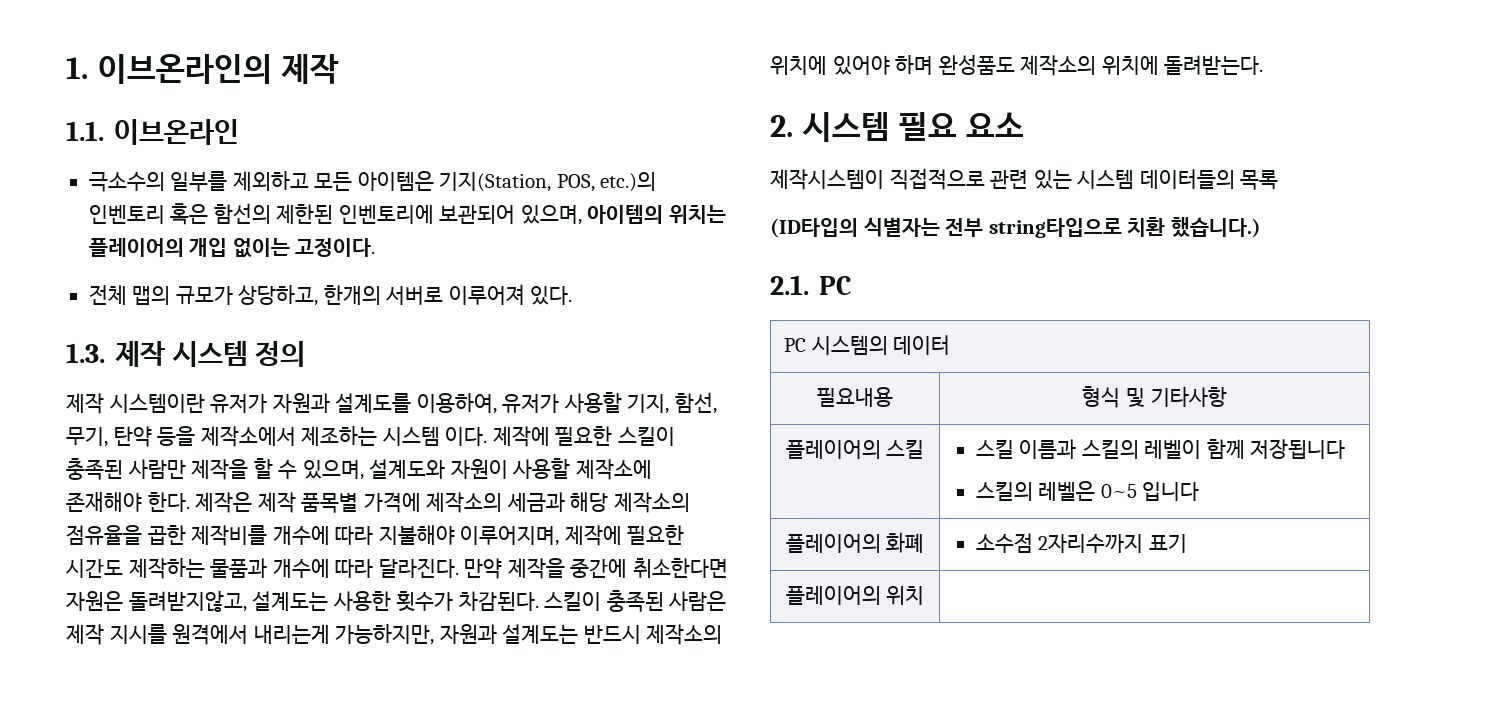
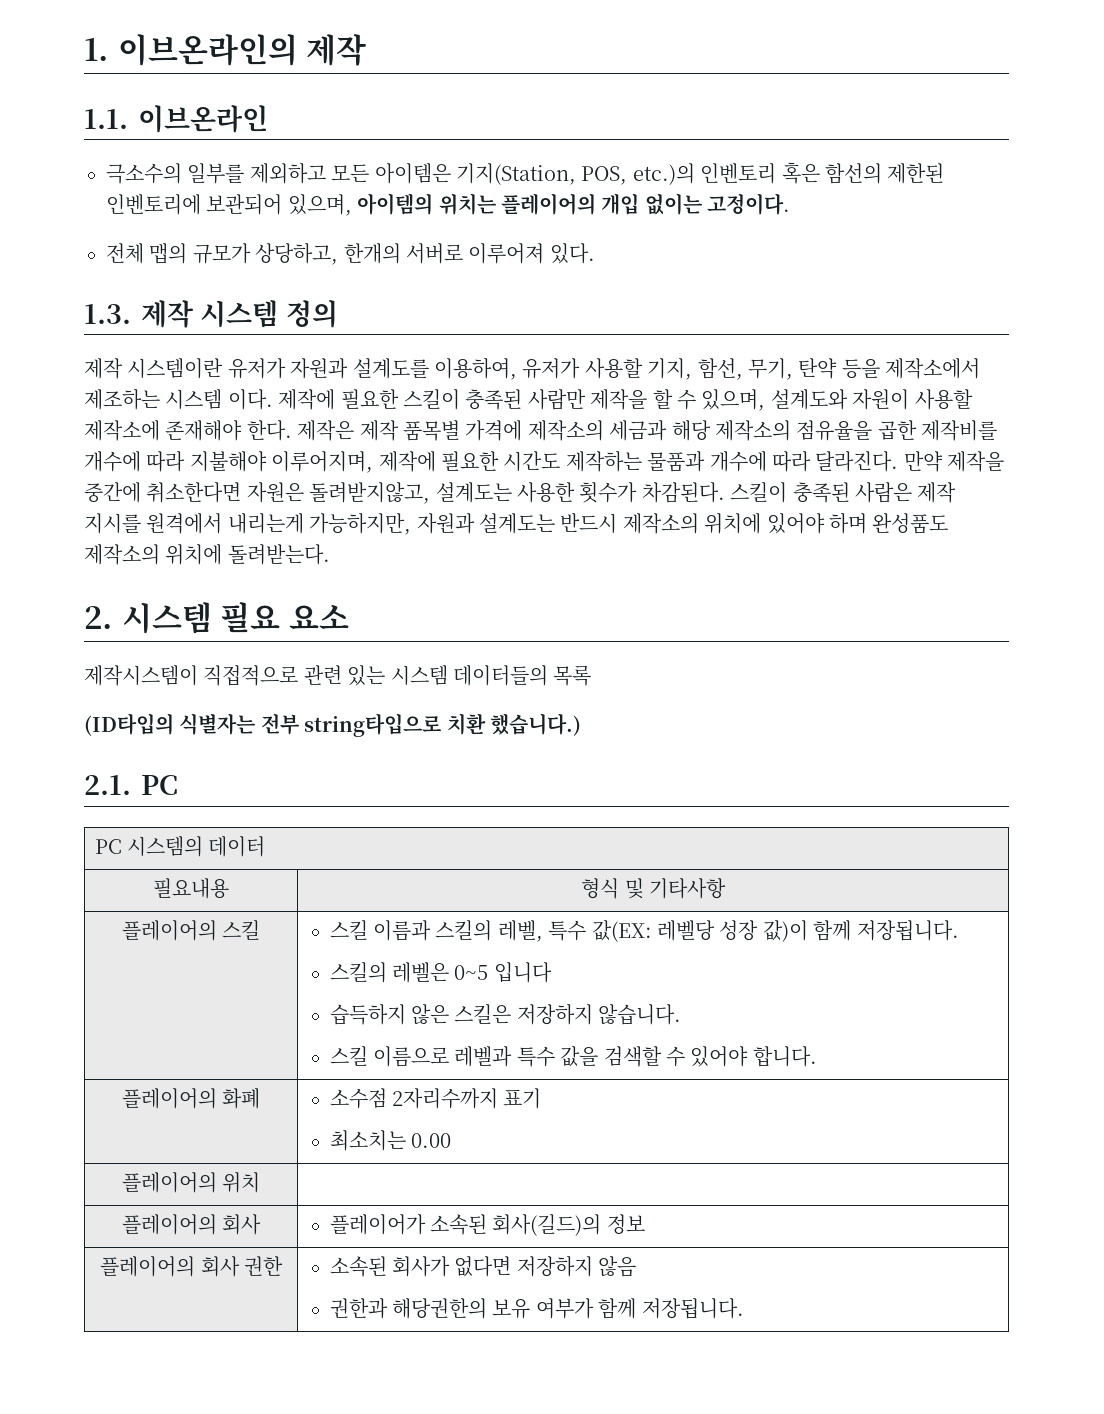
[1144,439,1346,459] [975,481,1200,501] 레벨이 함께 저장됩니다 // 스킬의 레벨은 0~5 입니다 -> [497,920,959,942] [329,962,552,983] [329,1004,682,1025] [329,1046,817,1067] 레벨, 특수 값(EX: 레벨당 성장 값)이 함께 저장됩니다. // 스킬의 레벨은 0~5 입니다 // 습득하지 않은 스킬은 저장하지 않습니다. // 스킬 이름으로 레벨과 특수 값을 검색할 수 있어야 합니다.
(1187, 543) none -> [329,1130,452,1151] // 최소치는 0.00
(925, 595) none -> [121,1214,262,1235] [329,1214,645,1236] [100,1256,283,1277] [329,1256,637,1277] [329,1298,744,1319] // 플레이어의 회사 | 플레이어가 소속된 회사(길드)의 정보 // 플레이어의 회사 권한 | 소속된 회사가 없다면 저장하지 않음 // 권한과 해당권한의 보유 여부가 함께 저장됩니다.

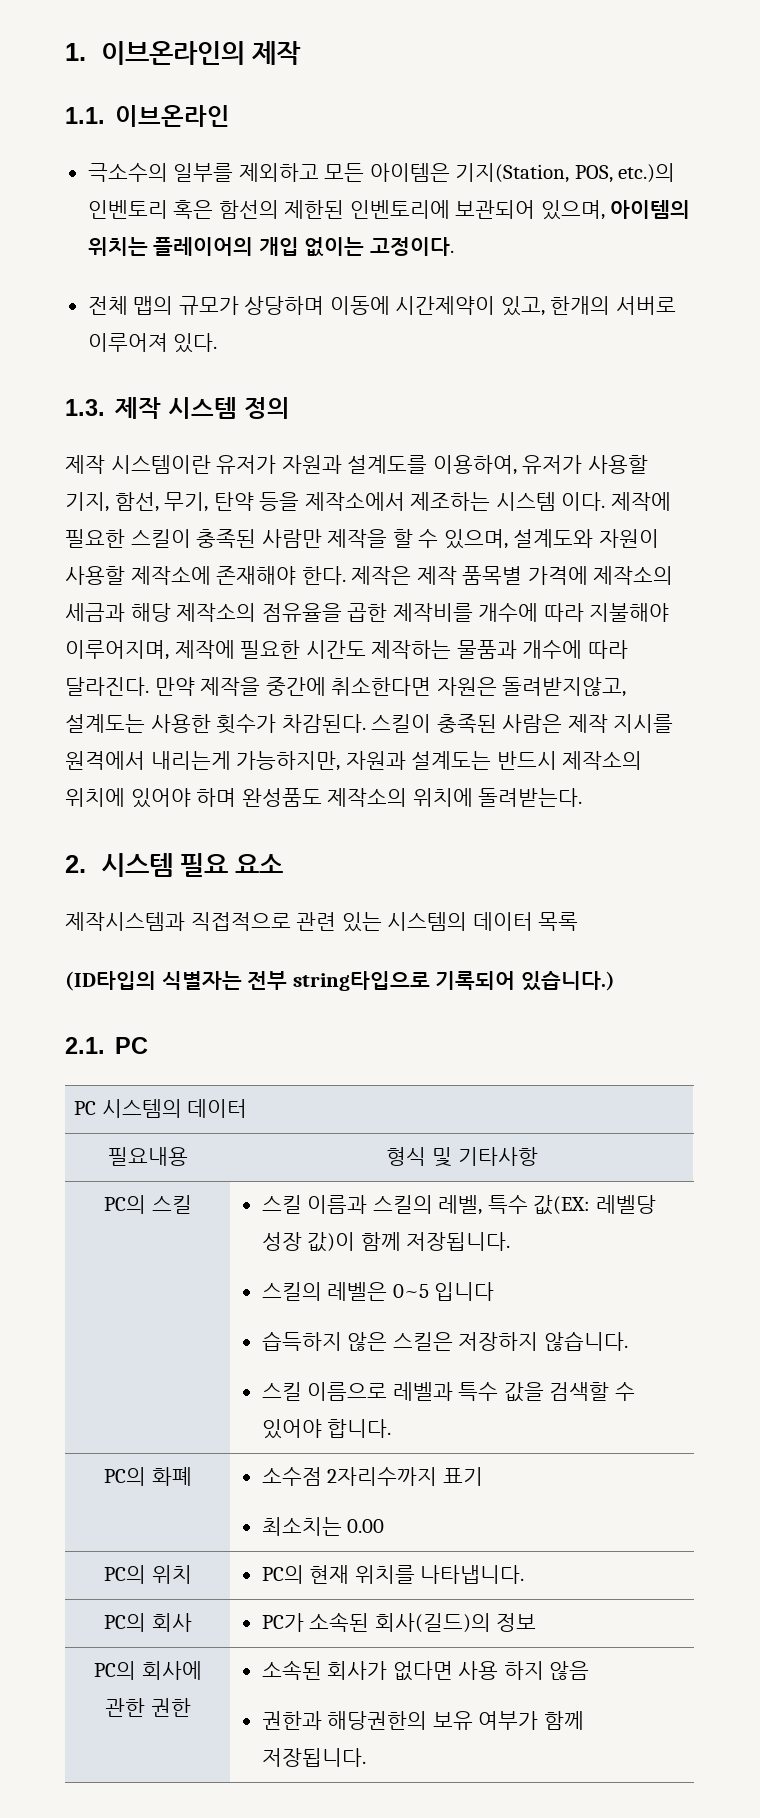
[255,243,339,265] 상당하고, -> [244,296,545,316] 상당하며 이동에 시간제약이 있고,
[84,665,198,686] 제작시스템이 -> [65,912,185,931] 제작시스템과
[390,665,548,686] 시스템 데이터들의 -> [387,912,533,931] 시스템의 데이터
[446,713,581,736] 치환 했습니다.) -> [435,971,615,991] 기록되어 있습니다.)
[121,920,217,941] 플레이어의 -> [104,1195,147,1214] PC의
[121,1088,217,1109] 플레이어의 -> [104,1467,147,1486] PC의
[121,1172,217,1193] 플레이어의 -> [104,1565,147,1584] PC의
[121,1214,217,1235] // 플레이어의 -> [261,1565,525,1584] [104,1613,147,1632] PC의 현재 위치를 나타냅니다. // PC의
[329,1214,426,1235] 플레이어가 -> [261,1613,304,1632] PC가
[100,1256,240,1277] 플레이어의 회사 -> [94,1661,202,1680] [105,1698,146,1717] PC의 회사에 관한
[516,1256,593,1277] 저장하지 -> [458,1661,544,1680] 사용 하지

